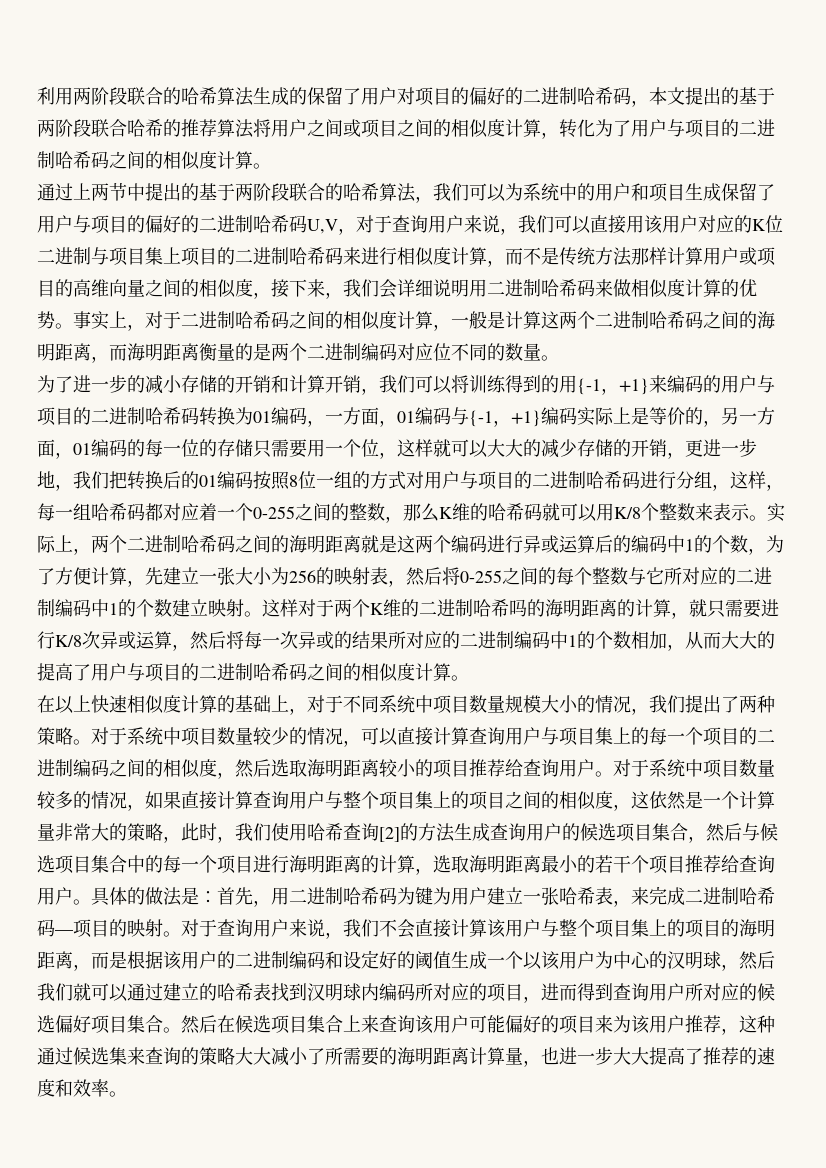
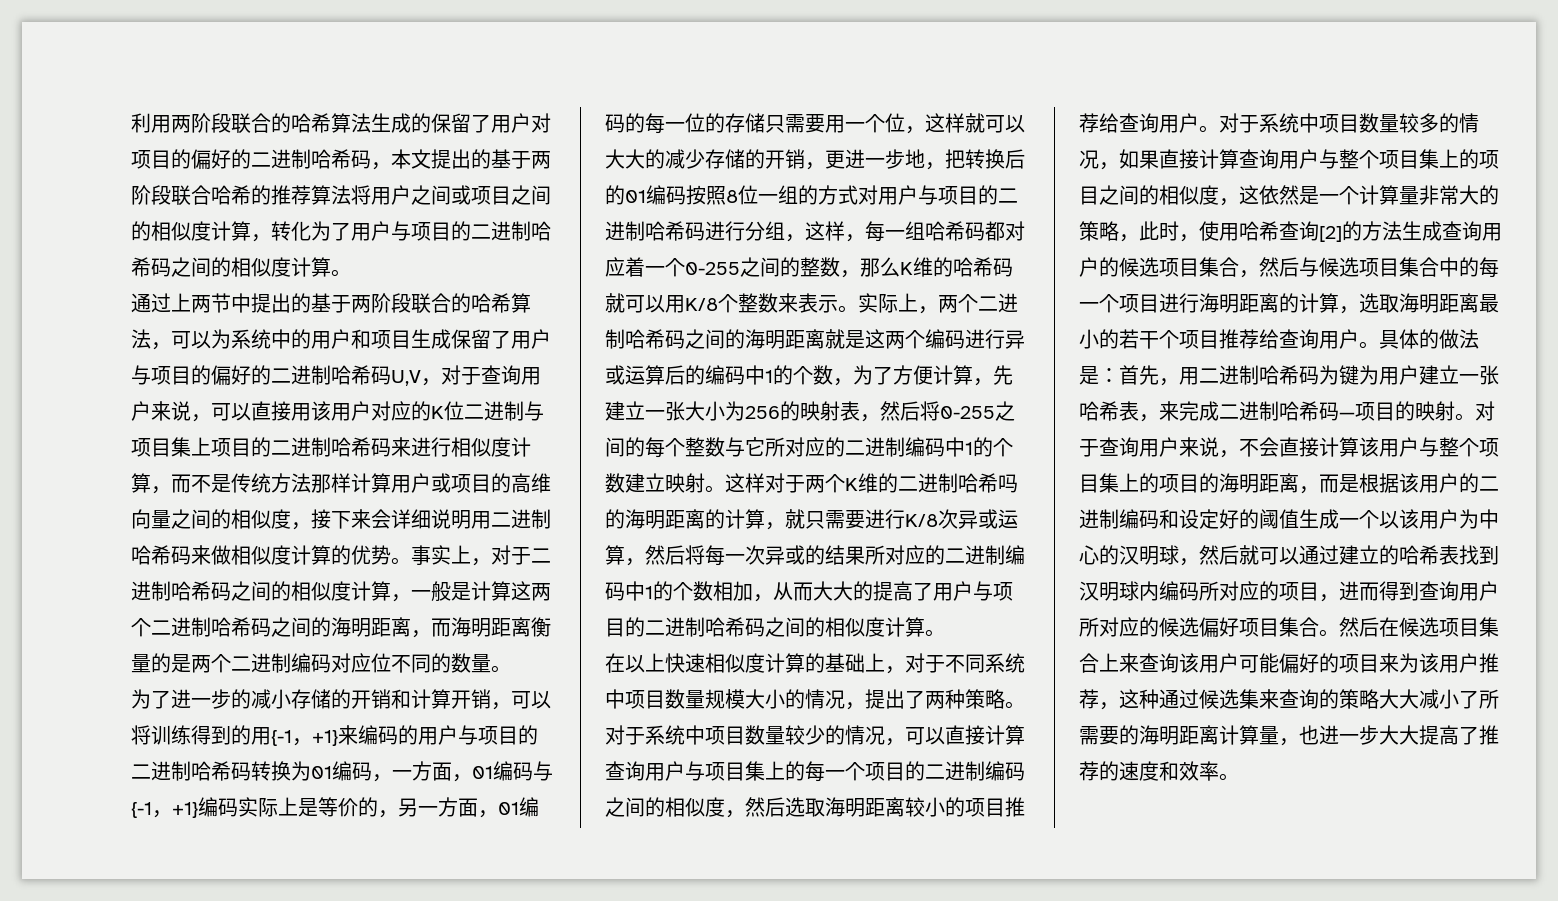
[433,183,469,201] 我们 -> (171, 346) none
[518,215,554,233] 我们 -> (211, 418) none
[325,279,379,299] ，我们 -> (371, 519) none
[379,375,415,393] 我们 -> (511, 706) none
[73,471,109,489] 我们 -> (945, 166) none
[649,695,685,713] 我们 -> (865, 706) none
[235,823,271,841] 我们 -> (1199, 238) none
[343,919,379,937] 我们 -> (1239, 454) none
[37,983,73,1001] 我们 -> (1239, 555) none

